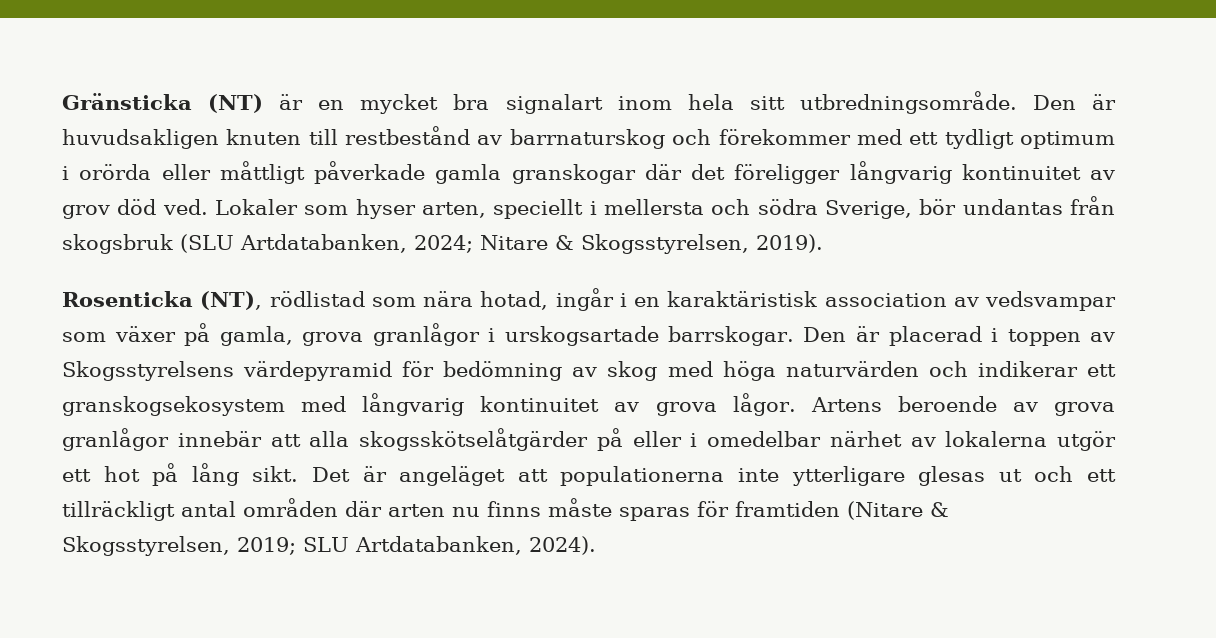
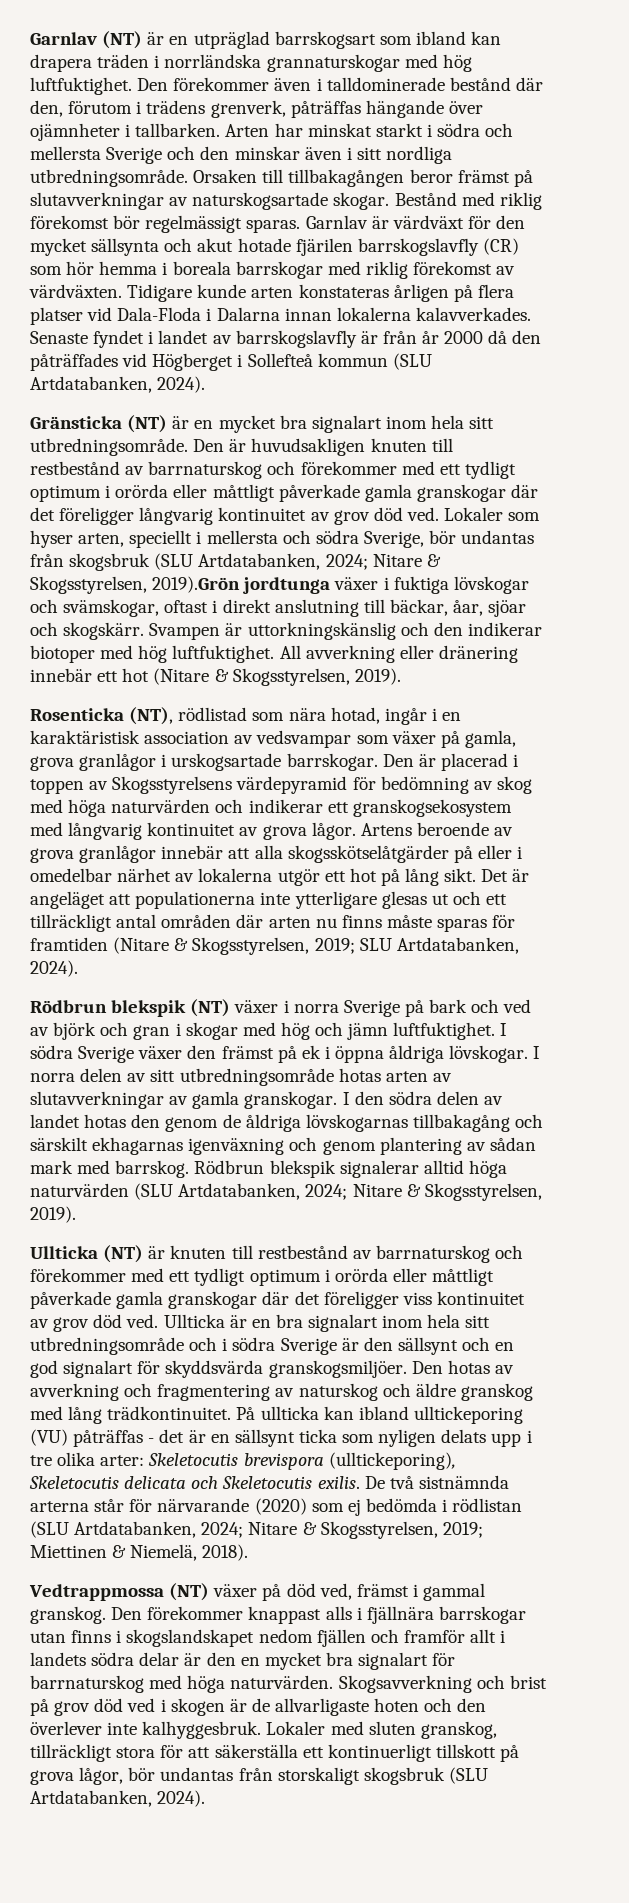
(62, 101) none -> [30,31,502,49] [30,54,472,72] [30,77,543,95] [30,100,483,118] [30,123,514,141] [30,146,453,164] [30,169,533,187] [30,192,542,210] [30,215,526,233] [30,238,519,256] [30,261,516,279] [29,284,514,302] [30,307,531,325] [30,330,542,348] [30,353,432,371] [30,376,206,393] Garnlav (NT) är en utpräglad barrskogsart som ibland kan drapera träden i norrländska grannaturskogar med hög luftfuktighet. Den förekommer även i talldominerade bestånd där den, förutom i trädens grenverk, påträffas hängande över ojämnheter i tallbarken. Arten har minskat starkt i södra och mellersta Sverige och den minskar även i sitt nordliga utbredningsområde. Orsaken till tillbakagången beror främst på slutavverkningar av naturskogsartade skogar. Bestånd med riklig förekomst bör regelmässigt sparas. Garnlav är värdväxt för den mycket sällsynta och akut hotade fjärilen barrskogslavfly (CR) som hör hemma i boreala barrskogar med riklig förekomst av värdväxten. Tidigare kunde arten konstateras årligen på flera platser vid Dala-Floda i Dalarna innan lokalerna kalavverkades. Senaste fyndet i landet av barrskogslavfly är från år 2000 då den påträffades vid Högberget i Sollefteå kommun (SLU Artdatabanken, 2024). //
(749, 244) none -> [152,576,529,594] [30,599,527,617] [30,622,542,640] [30,645,518,663] [30,668,350,686] 2019).Grön jordtunga växer i fuktiga lövskogar och svämskogar, oftast i direkt anslutning till bäckar, åar, sjöar och skogskärr. Svampen är uttorkningskänslig och den indikerar biotoper med hög luftfuktighet. All avverkning eller dränering innebär ett hot (Nitare & Skogsstyrelsen,
(596, 545) none -> [30,999,532,1017] [30,1022,508,1040] [30,1045,541,1063] [30,1068,452,1086] [30,1091,504,1109] [30,1114,544,1132] [30,1137,536,1155] [30,1160,507,1178] [30,1183,542,1201] [30,1206,76,1223] [30,1245,524,1263] [30,1268,495,1286] [30,1291,525,1309] [30,1314,491,1332] [30,1337,515,1355] [30,1360,514,1378] [30,1383,533,1401] [30,1406,523,1424] [30,1429,532,1447] [30,1452,456,1470] [29,1475,509,1489] [30,1498,523,1516] [30,1521,483,1539] [30,1544,249,1561] [29,1583,486,1601] [30,1606,526,1624] [30,1629,506,1647] [30,1652,456,1670] [30,1675,547,1693] [30,1698,487,1716] [30,1721,497,1739] [30,1744,520,1762] [30,1767,488,1785] [30,1790,206,1807] // Rödbrun blekspik (NT) växer i norra Sverige på bark och ved av björk och gran i skogar med hög och jämn luftfuktighet. I södra Sverige växer den främst på ek i öppna åldriga lövskogar. I norra delen av sitt utbredningsområde hotas arten av slutavverkningar av gamla granskogar. I den södra delen av landet hotas den genom de åldriga lövskogarnas tillbakagång och särskilt ekhagarnas igenväxning och genom plantering av sådan mark med barrskog. Rödbrun blekspik signalerar alltid höga naturvärden (SLU Artdatabanken, 2024; Nitare & Skogsstyrelsen, 2019). // Ullticka (NT) är knuten till restbestånd av barrnaturskog och förekommer med ett tydligt optimum i orörda eller måttligt påverkade gamla granskogar där det föreligger viss kontinuitet av grov död ved. Ullticka är en bra signalart inom hela sitt utbredningsområde och i södra Sverige är den sällsynt och en god signalart för skyddsvärda granskogsmiljöer. Den hotas av avverkning och fragmentering av naturskog och äldre granskog med lång trädkontinuitet. På ullticka kan ibland ulltickeporing (VU) påträffas - det är en sällsynt ticka som nyligen delats upp i tre olika arter: Skeletocutis brevispora (ulltickeporing), Skeletocutis delicata och Skeletocutis exilis. De två sistnämnda arterna står för närvarande (2020) som ej bedömda i rödlistan (SLU Artdatabanken, 2024; Nitare & Skogsstyrelsen, 2019; Miettinen & Niemelä, 2018). // Vedtrappmossa (NT) växer på död ved, främst i gammal granskog. Den förekommer knappast alls i fjällnära barrskogar utan finns i skogslandskapet nedom fjällen och framför allt i landets södra delar är den en mycket bra signalart för barrnaturskog med höga naturvärden. Skogsavverkning och brist på grov död ved i skogen är de allvarligaste hoten och den överlever inte kalhyggesbruk. Lokaler med sluten granskog, tillräckligt stora för att säkerställa ett kontinuerligt tillskott på grova lågor, bör undantas från storskaligt skogsbruk (SLU Artdatabanken, 2024).

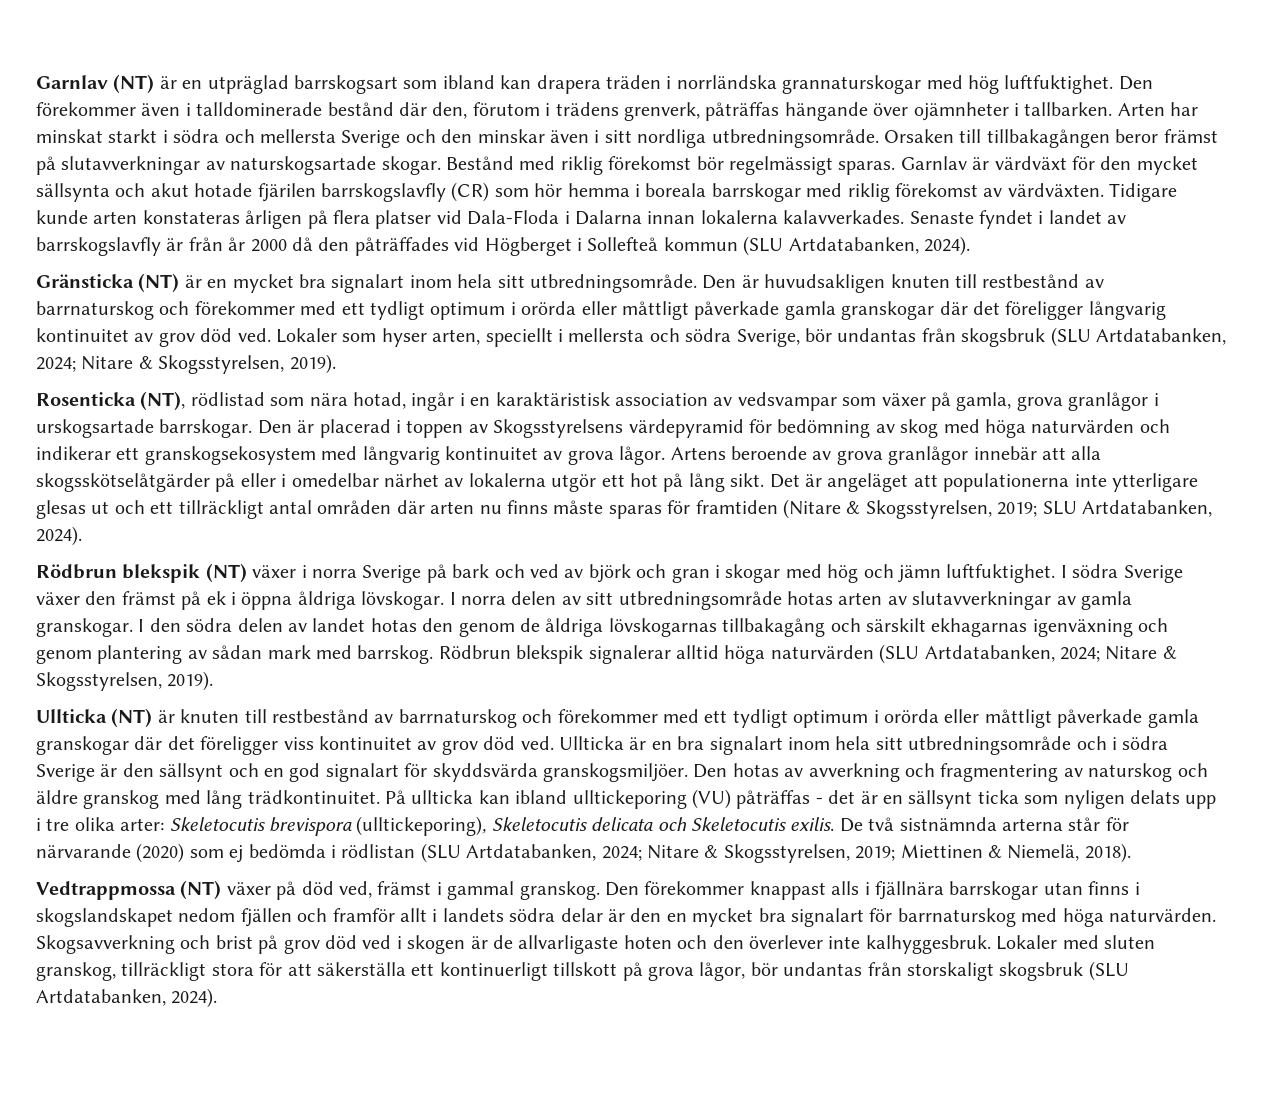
[152,576,529,594] [30,599,527,617] [30,622,542,640] [30,645,518,663] [30,668,350,686] 2019).Grön jordtunga växer i fuktiga lövskogar och svämskogar, oftast i direkt anslutning till bäckar, åar, sjöar och skogskärr. Svampen är uttorkningskänslig och den indikerar biotoper med hög luftfuktighet. All avverkning eller dränering innebär ett hot (Nitare & Skogsstyrelsen, -> (285, 364) none

